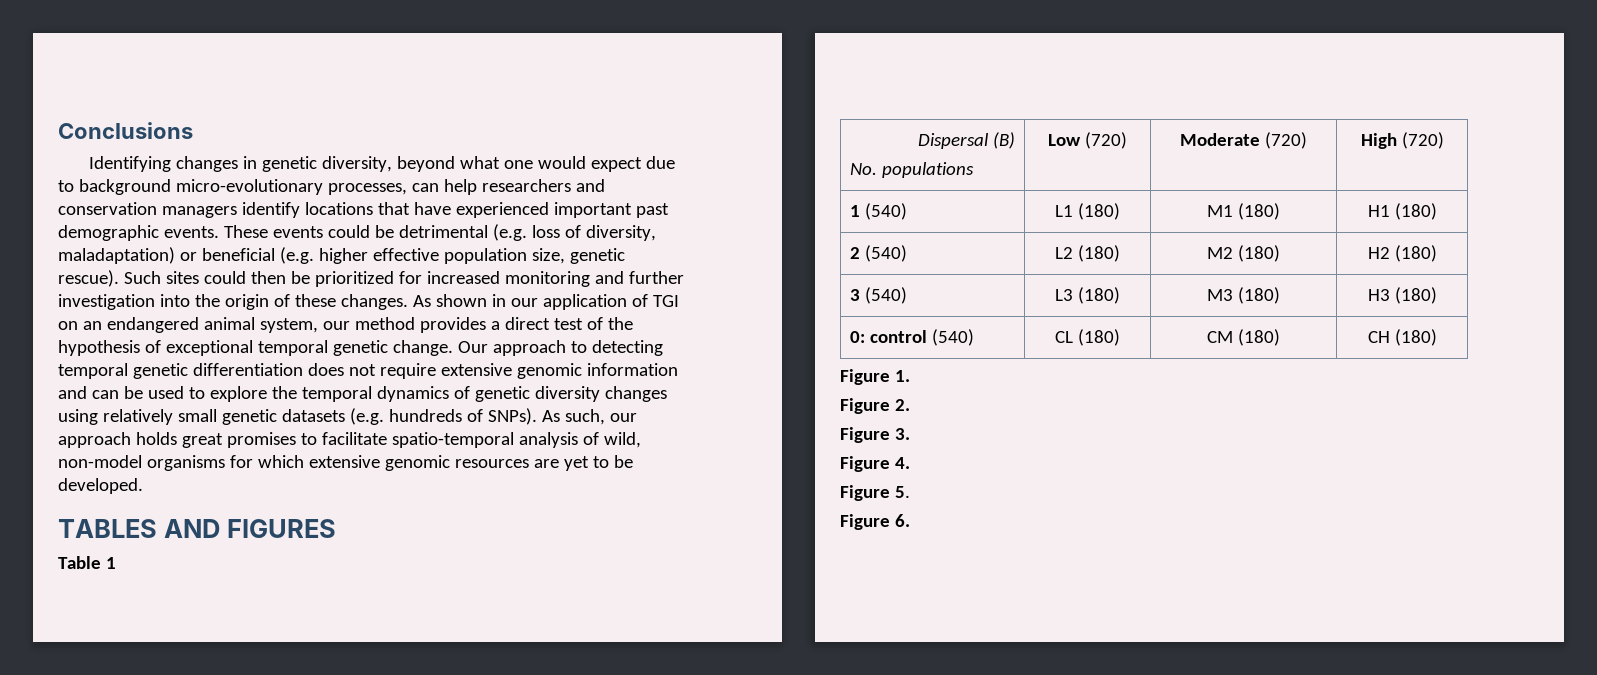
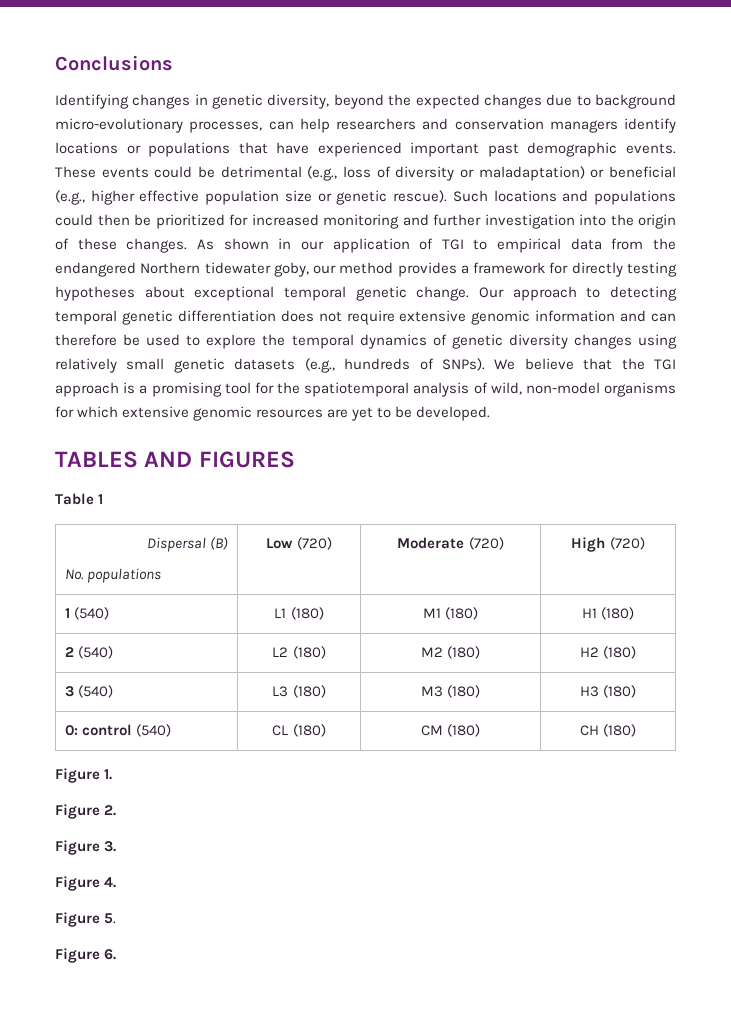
[460,156,643,172] what one would expect -> [388,94,542,109] the expected changes
(373, 208) none -> [126,142,231,157] or populations
[492,224,527,241] (e.g. -> [307,166,338,181] (e.g.,
[585,225,656,241] diversity, -> [395,166,474,181] diversity or
[279,247,314,264] (e.g. -> [55,190,85,205] (e.g.,
[531,248,565,264] size, -> [284,190,332,202] size or
[165,271,199,284] sites -> [493,190,677,205] locations and populations
[58,317,633,333] [58,340,161,356] on an endangered animal system, our method provides a direct test of the hypothesis of -> [473,238,677,253] [55,262,677,277] [55,286,185,301] to empirical data from the endangered Northern tidewater goby, our method provides a framework for directly testing hypotheses about
(119, 394) none -> [55,334,117,346] therefore
[349,408,384,425] (e.g. -> [304,358,335,373] (e.g.,
[541,409,637,425] [58,432,514,448] As such, our approach holds great promises to facilitate spatio-temporal -> [494,358,676,370] [55,382,410,397] We believe that the TGI approach is a promising tool for the spatiotemporal

